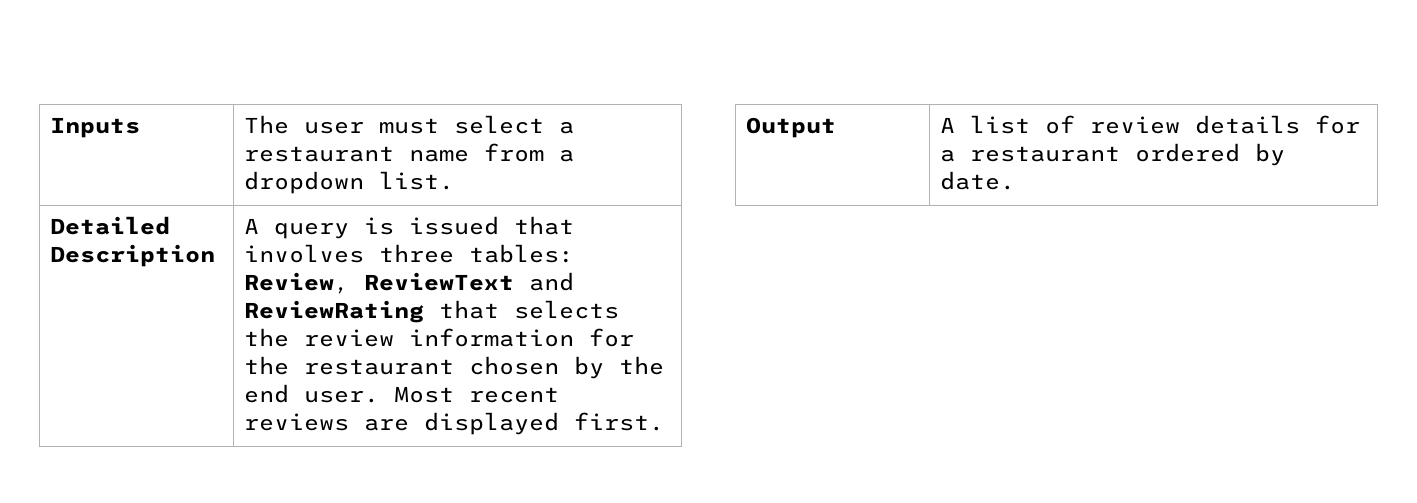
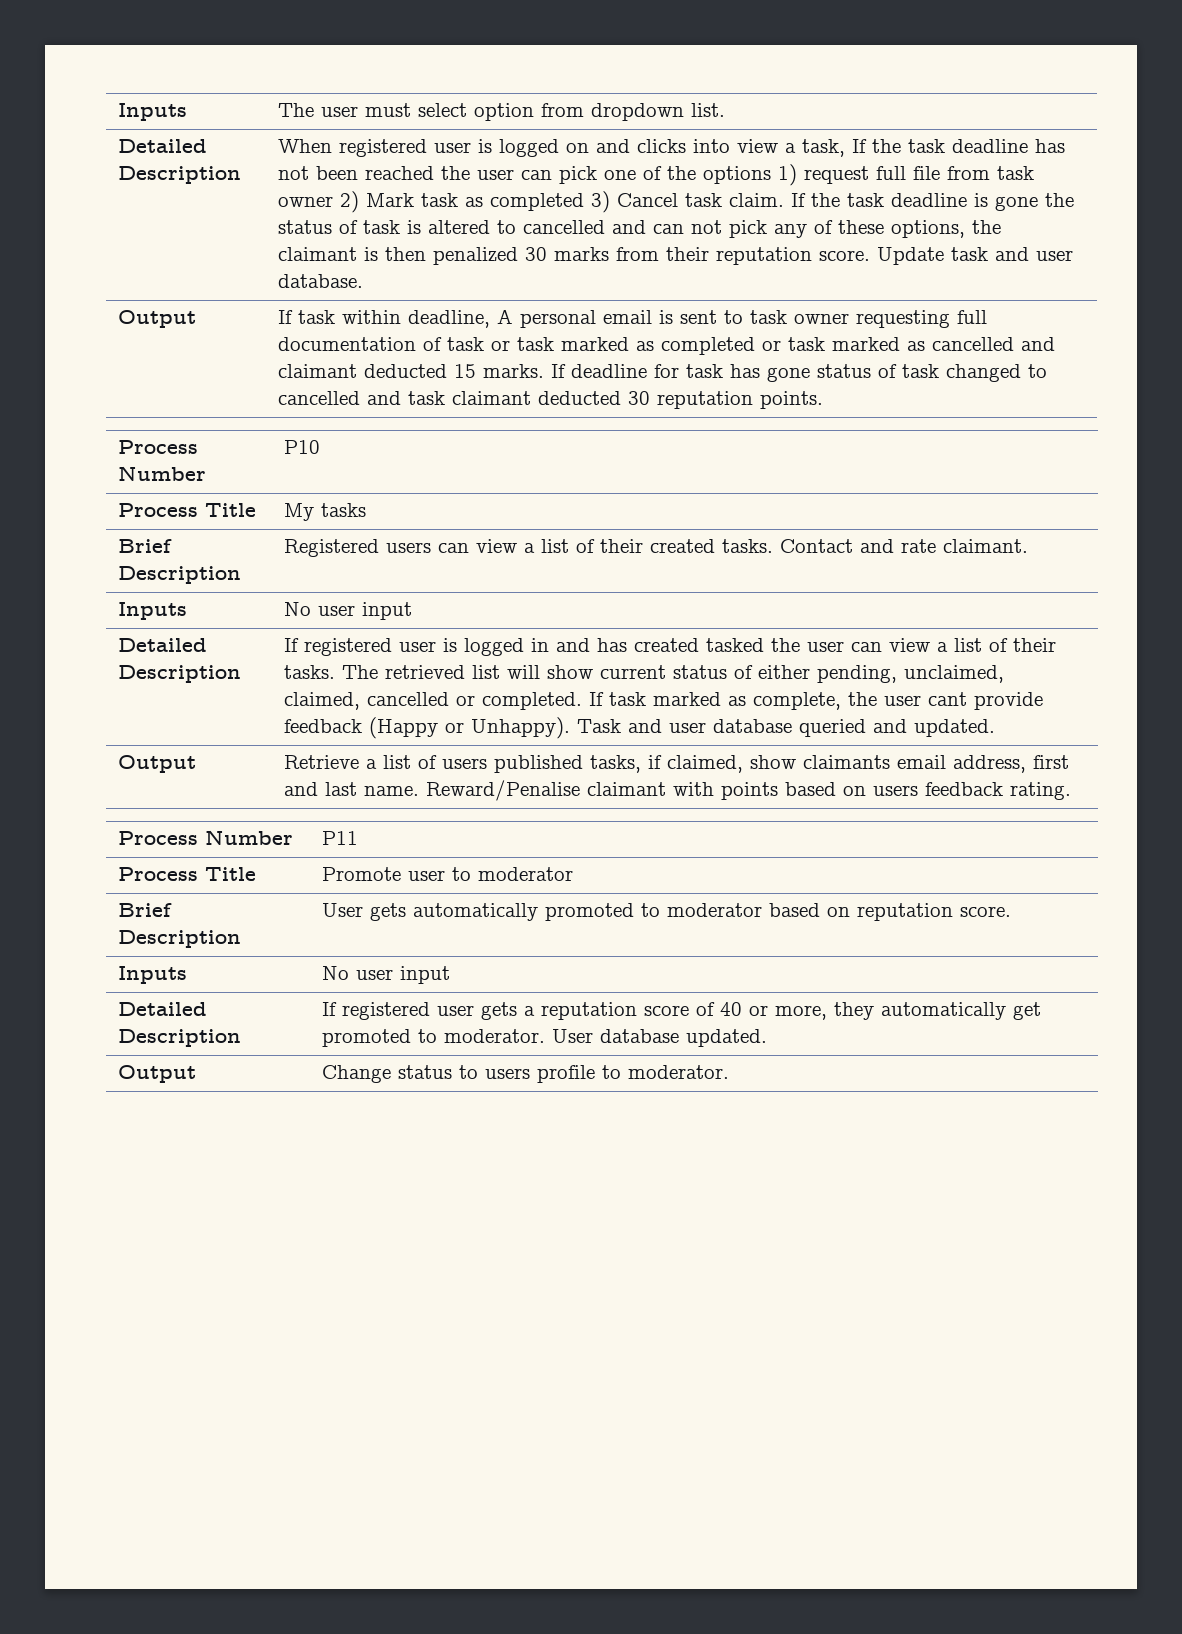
[558,121,574,134] [243,143,574,162] a restaurant name from a -> [474,103,585,121] option from
[243,216,574,239] [243,244,574,263] [243,272,574,294] [243,300,619,323] [243,328,634,347] [243,356,664,379] [243,384,559,403] [243,412,664,435] [745,117,836,138] [939,115,1360,134] [939,143,1285,166] [939,171,1015,190] A query is issued that involves three tables: Review, ReviewText and ReviewRating that selects the review information for the restaurant chosen by the end user. Most recent reviews are displayed first. // Output | A list of review details for a restaurant ordered by date. -> [278,139,1066,157] [278,164,1035,186] [278,191,1075,213] [278,220,1002,238] [278,247,1074,265] [278,274,364,288] [118,310,197,328] [278,309,988,328] [278,337,1056,355] [278,364,1048,382] [278,391,824,409] [118,440,199,454] [118,466,207,481] [284,440,321,454] [118,503,257,517] [284,503,367,521] [118,539,173,553] [118,566,242,584] [284,539,1029,557] [118,602,188,620] [284,602,413,620] [118,638,208,652] [118,665,242,683] [284,638,1057,656] [284,665,1005,683] [284,692,1044,710] [284,717,996,739] [118,755,197,773] [284,755,1070,773] [284,780,1072,801] [118,830,294,845] [322,831,359,845] [118,867,257,881] [322,867,574,881] [118,903,173,917] [118,930,242,948] [322,903,1012,921] [118,966,188,984] [322,966,451,984] [118,1002,208,1016] [118,1029,242,1047] [322,1002,1042,1020] [322,1029,768,1047] [118,1065,197,1083] [322,1065,730,1083] When registered user is logged on and clicks into view a task, If the task deadline has not been reached the user can pick one of the options 1) request full file from task owner 2) Mark task as completed 3) Cancel task claim. If the task deadline is gone the status of task is altered to cancelled and can not pick any of these options, the claimant is then penalized 30 marks from their reputation score. Update task and user database. // Output | If task within deadline, A personal email is sent to task owner requesting full documentation of task or task marked as completed or task marked as cancelled and claimant deducted 15 marks. If deadline for task has gone status of task changed to cancelled and task claimant deducted 30 reputation points. // Process Number | P10 // Process Title | My tasks // Brief Description | Registered users can view a list of their created tasks. Contact and rate claimant. // Inputs | No user input // Detailed Description | If registered user is logged in and has created tasked the user can view a list of their tasks. The retrieved list will show current status of either pending, unclaimed, claimed, cancelled or completed. If task marked as complete, the user cant provide feedback (Happy or Unhappy). Task and user database queried and updated. // Output | Retrieve a list of users published tasks, if claimed, show claimants email address, first and last name. Reward/Penalise claimant with points based on users feedback rating. // Process Number | P11 // Process Title | Promote user to moderator // Brief Description | User gets automatically promoted to moderator based on reputation score. // Inputs | No user input // Detailed Description | If registered user gets a reputation score of 40 or more, they automatically get promoted to moderator. User database updated. // Output | Change status to users profile to moderator.

